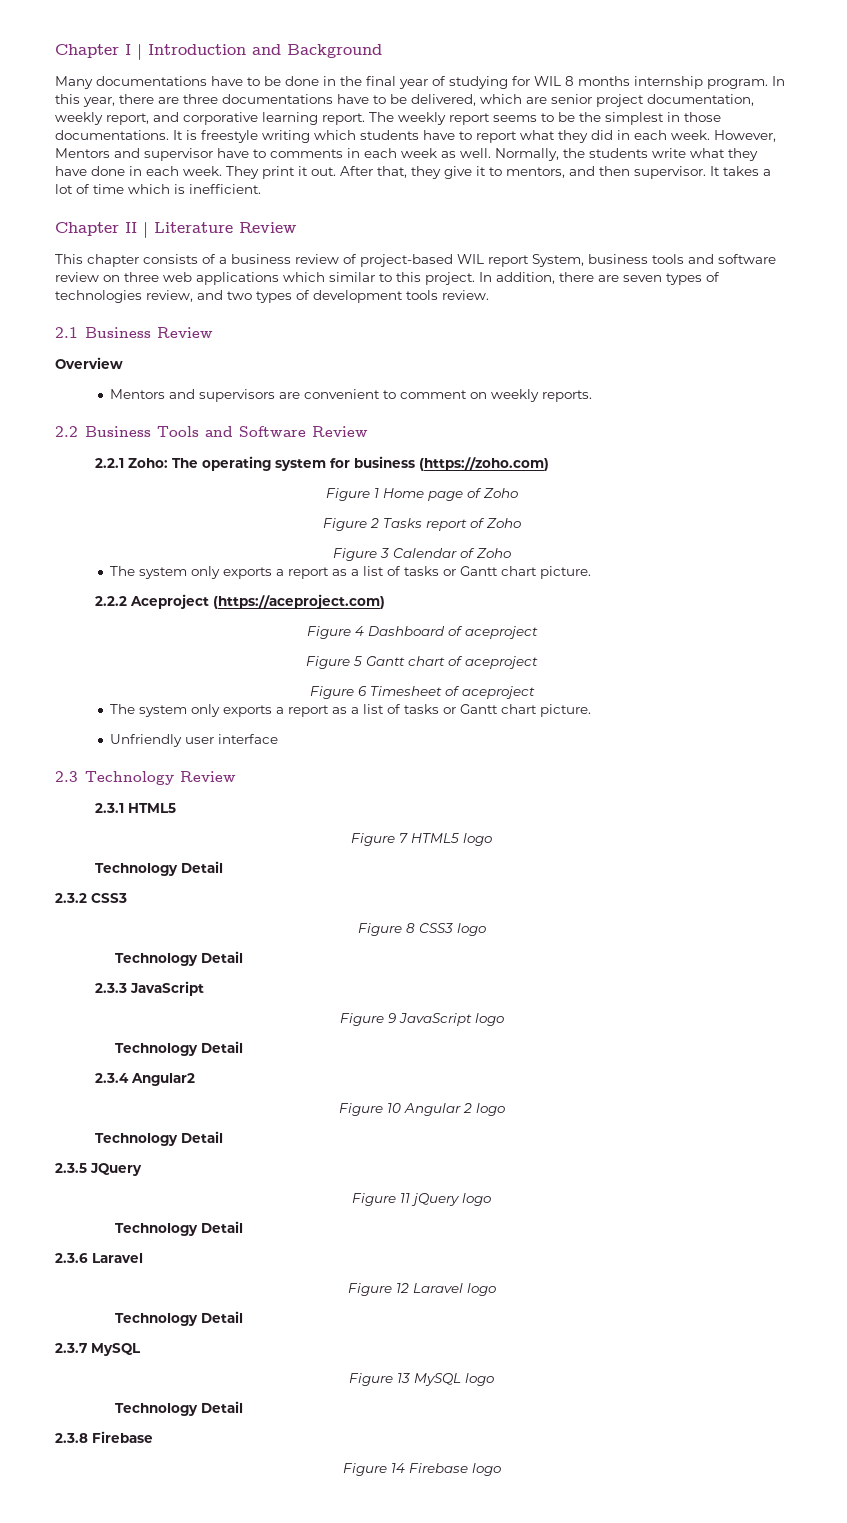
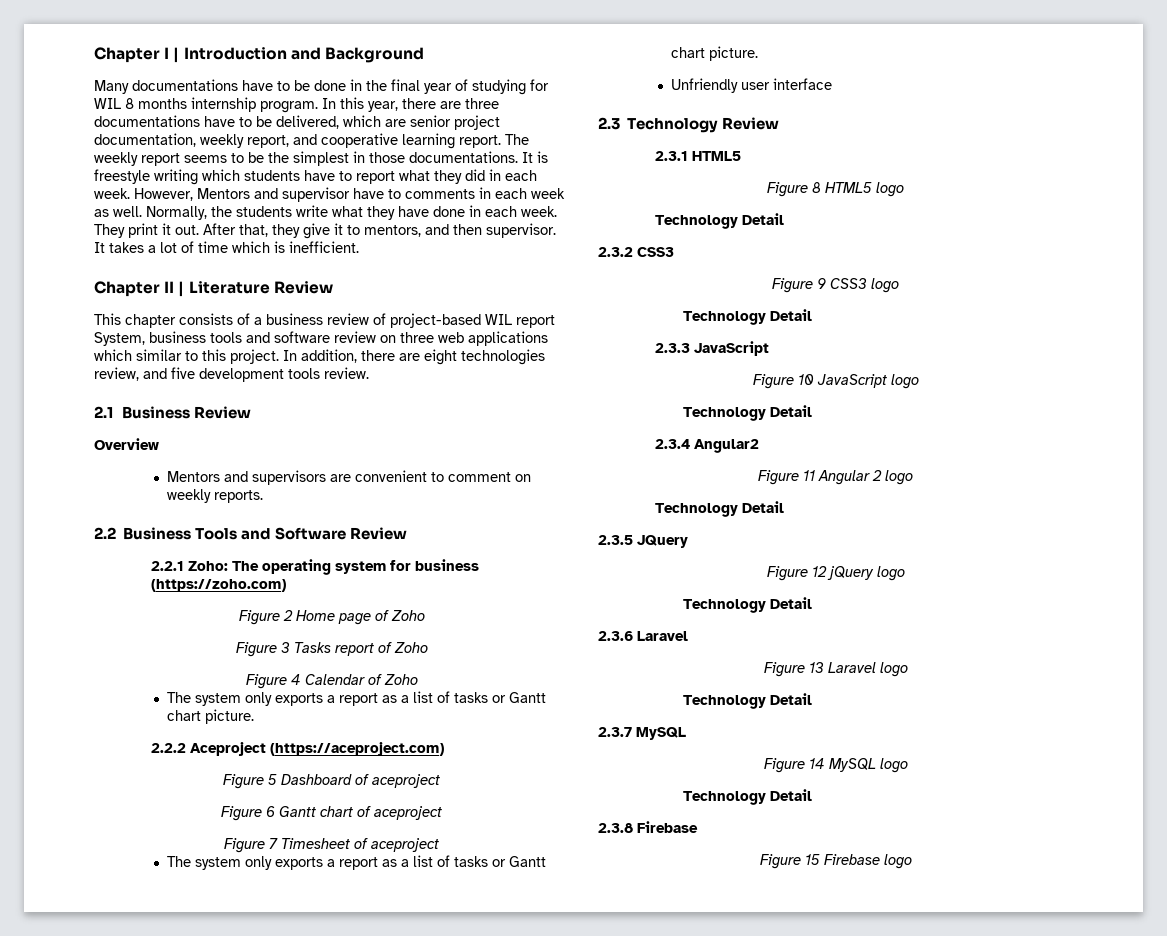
[183,112,258,125] corporative -> [321,133,398,148] cooperative
[623,272,720,285] [55,290,310,303] seven types of technologies review, and two types of -> [424,349,545,365] [94,367,195,381] eight technologies review, and five
[373,488,379,498] 1 -> [282,610,293,621] 2
[369,518,379,528] 2 -> [280,642,290,653] 3
[379,548,389,558] 3 -> [290,674,301,685] 4
[354,626,364,636] 4 -> [268,774,277,785] 5
[353,656,362,666] 5 -> [266,806,275,817] 6
[357,686,367,696] 6 -> [269,838,278,849] 7
[399,833,408,843] 7 -> [812,182,821,193] 8
[405,923,415,933] 8 -> [817,278,826,289] 9
[387,1013,396,1023] 9 -> [797,374,814,385] 10
[386,1103,401,1113] 10 -> [803,470,815,481] 11
[400,1193,410,1203] 11 -> [811,566,827,577] 12
[395,1283,409,1293] 12 -> [808,662,824,673] 13
[397,1373,410,1383] 13 -> [808,758,825,769] 14
[390,1463,405,1473] 14 -> [804,854,820,865] 15

